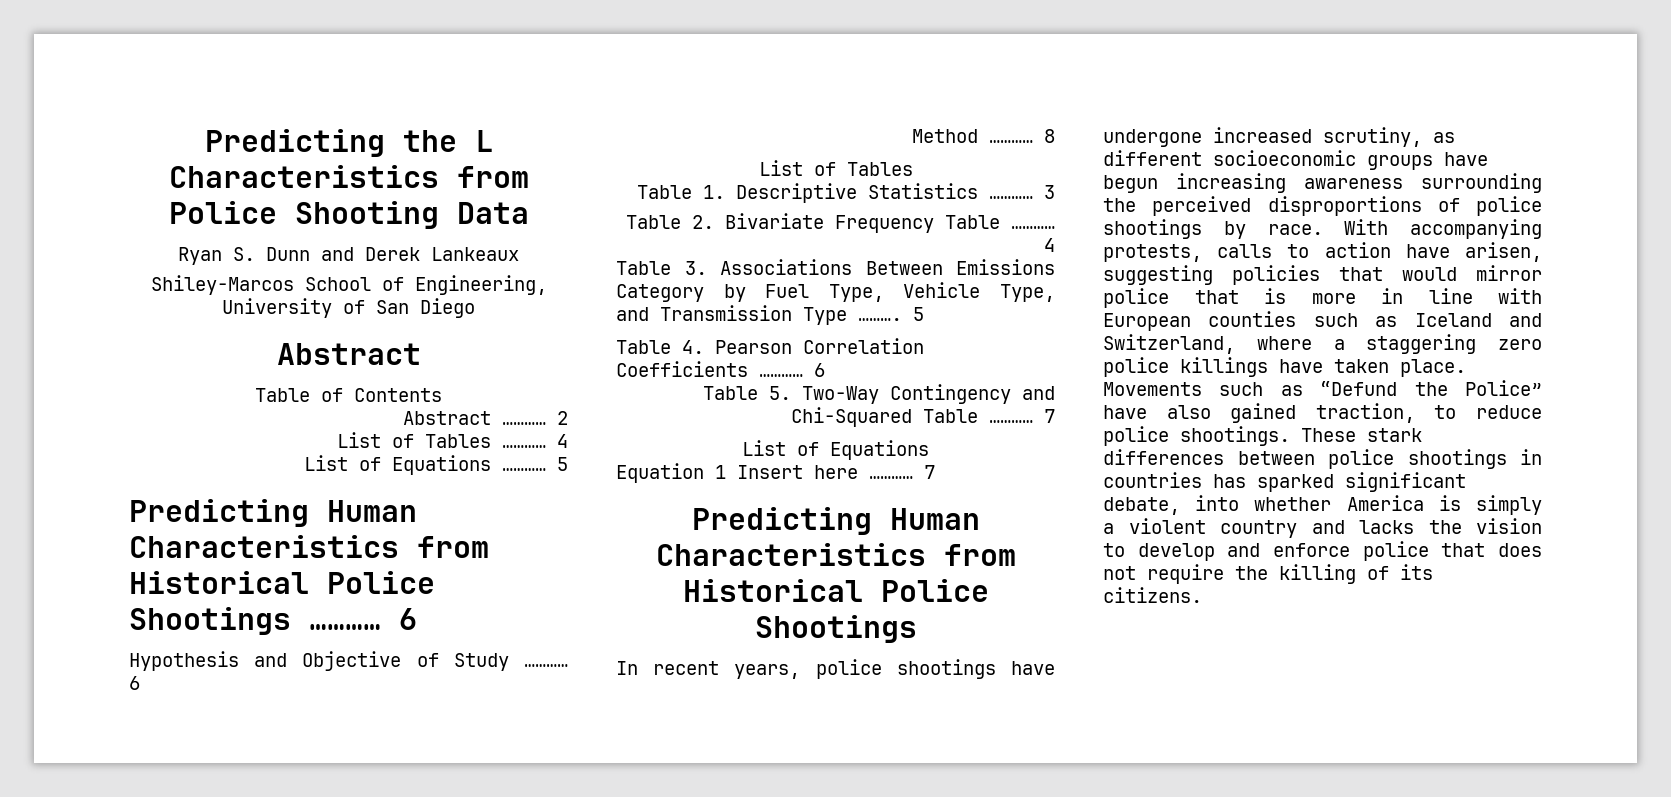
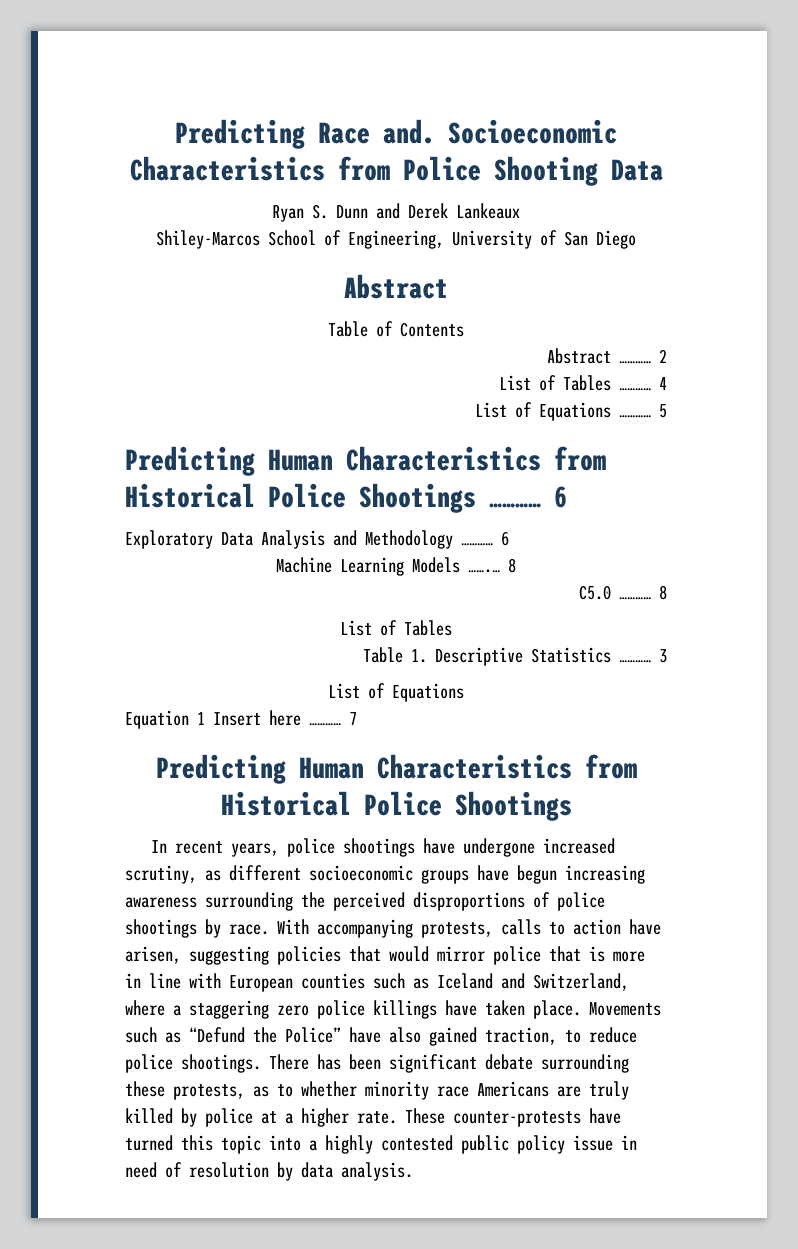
[204,129,493,157] Predicting the L -> [175,119,617,149] Predicting Race and. Socioeconomic
[129,651,568,671] [129,676,140,690] [912,129,978,143] Hypothesis and Objective of Study ………… 6 // Method -> [125,530,509,549] [276,557,516,576] [579,585,611,600] Exploratory Data Analysis and Methodology ………… 6 // Machine Learning Models …….… 8 // C5.0
[626,213,1055,233] [1044,238,1055,252] [616,259,1055,275] [616,282,1055,302] [616,305,924,325] [616,338,924,354] [616,361,825,377] [703,384,1055,404] [791,407,1055,427] // Table 2. Bivariate Frequency Table ………… 4 // Table 3. Associations Between Emissions Category by Fuel Type, Vehicle Type, and Transmission Type ………. 5 // Table 4. Pearson Correlation Coefficients ………… 6 // Table 5. Two-Way Contingency and Chi-Squared Table ………… 7 -> (667, 656) none
[1301,428,1422,442] [1103,449,1542,469] [1103,472,1466,492] [1103,495,1542,515] [1103,518,1542,538] [1103,541,1542,561] [1103,564,1433,584] [1103,587,1202,603] These stark differences between police shootings in countries has sparked significant debate, into whether America is simply a violent country and lacks the vision to develop and enforce police that does not require the killing of its citizens. -> [269,1054,629,1073] [125,1081,629,1100] [125,1108,621,1127] [125,1135,637,1154] [125,1162,413,1181] There has been significant debate surrounding these protests, as to whether minority race Americans are truly killed by police at a higher rate. These counter-protests have turned this topic into a highly contested public policy issue in need of resolution by data analysis.

